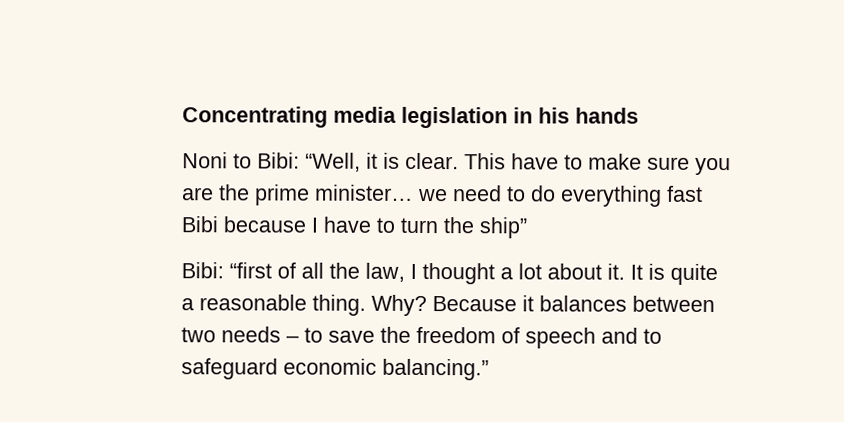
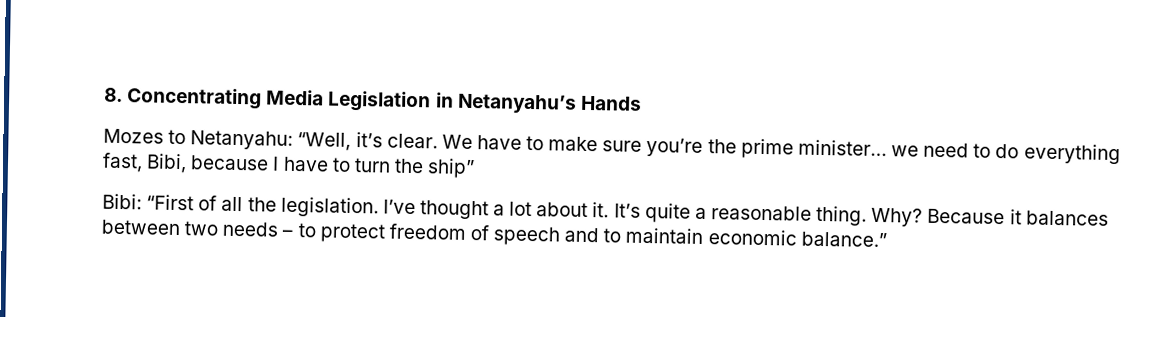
[181,106,639,129] [181,152,506,172] Concentrating media legislation in his hands // Noni to Bibi: “Well, it is clear. This -> [104,87,642,114] [103,128,473,151] 8. Concentrating Media Legislation in Netanyahu’s Hands // Mozes to Netanyahu: “Well, it’s clear. We
[694,157,731,176] [181,187,214,201] you are -> [646,137,704,157] you’re
[666,185,703,202] [180,216,218,233] fast Bibi -> [102,152,188,174] fast, Bibi,
[228,262,272,279] “first -> [146,194,195,211] “First
[364,262,417,282] law, I -> [280,196,416,218] legislation. I’ve
[629,263,665,280] It is -> [613,203,641,218] It’s
[327,326,411,343] save the -> [319,223,386,243] protect
[180,358,489,381] safeguard economic balancing.” -> [625,227,887,248] maintain economic balance.”

